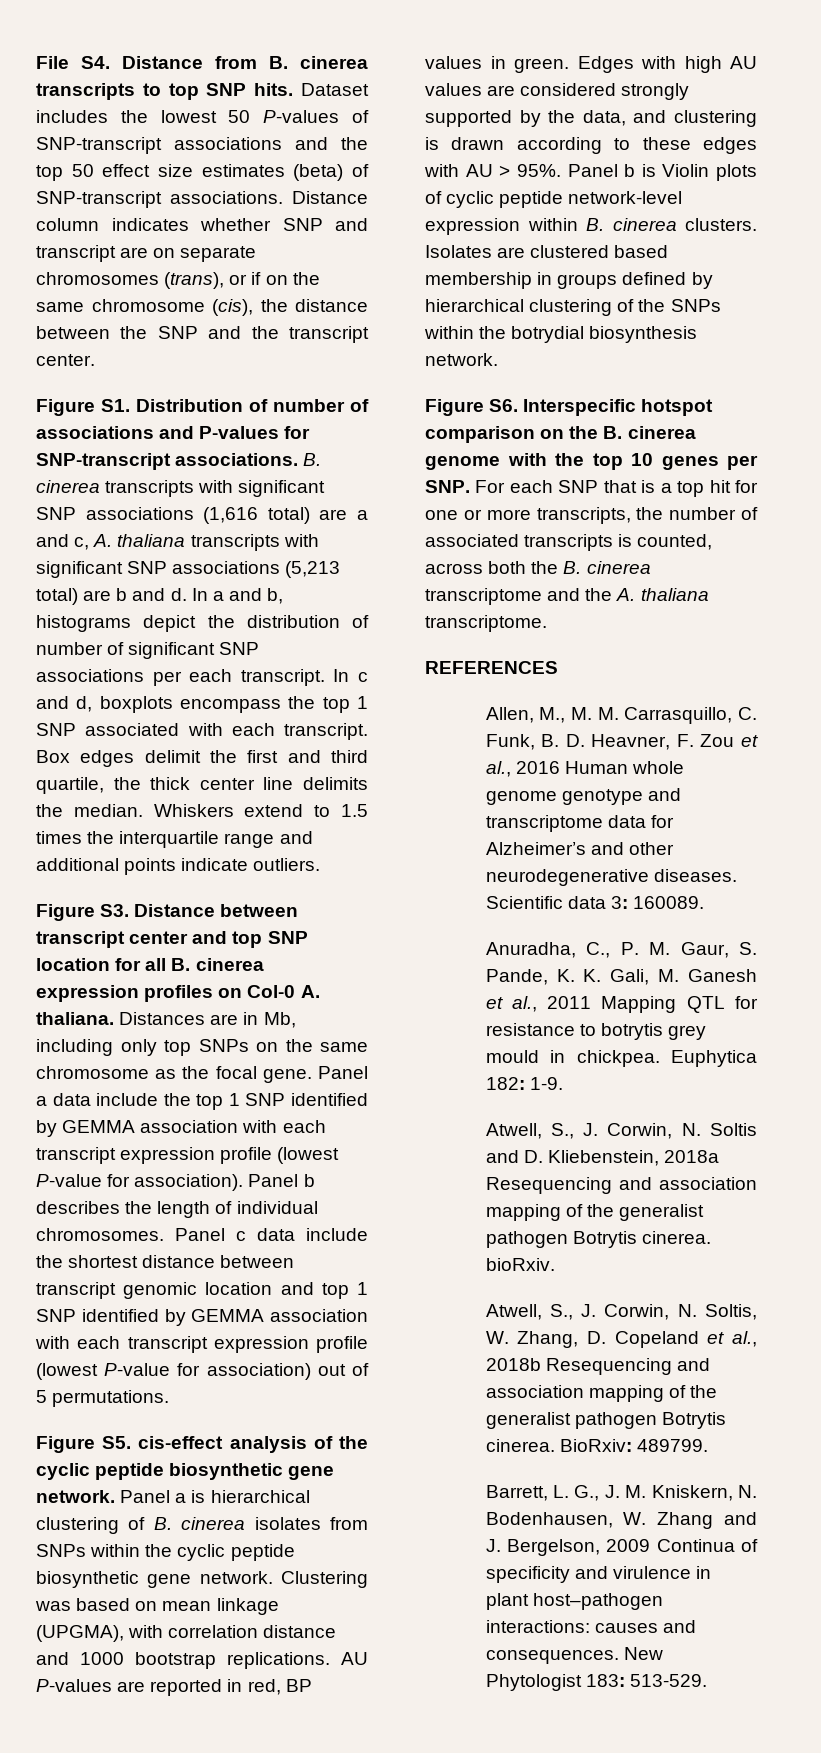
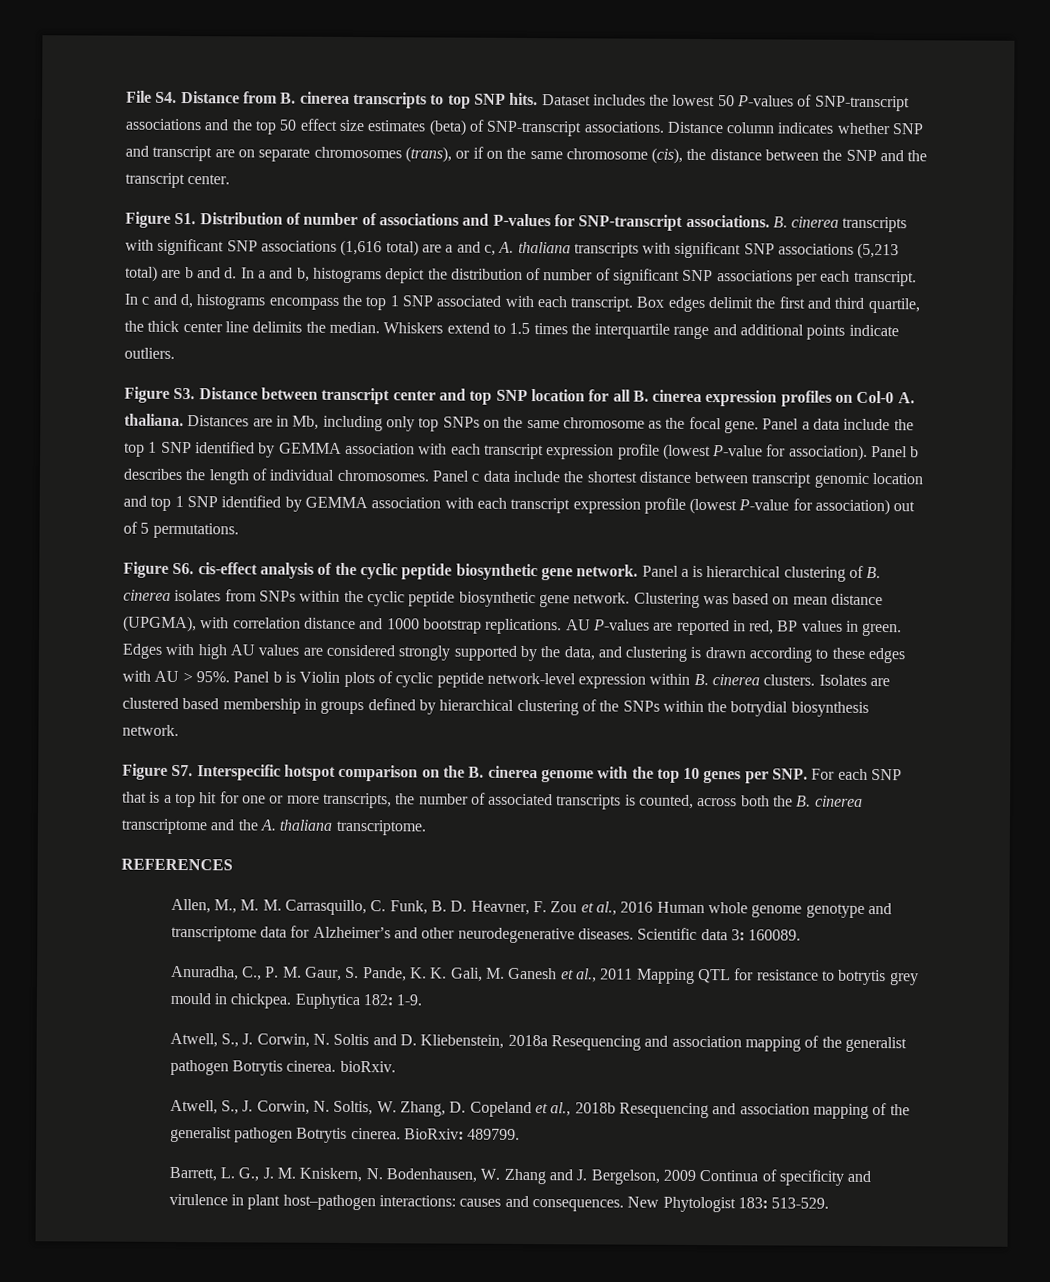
[99,696,173,713] boxplots -> [196,294,266,310] histograms
[102,1436,132,1449] S5. -> [172,562,195,575] S6.
[216,1598,279,1615] linkage -> [831,593,884,606] distance
[489,399,519,412] S6. -> [171,764,194,777] S7.

